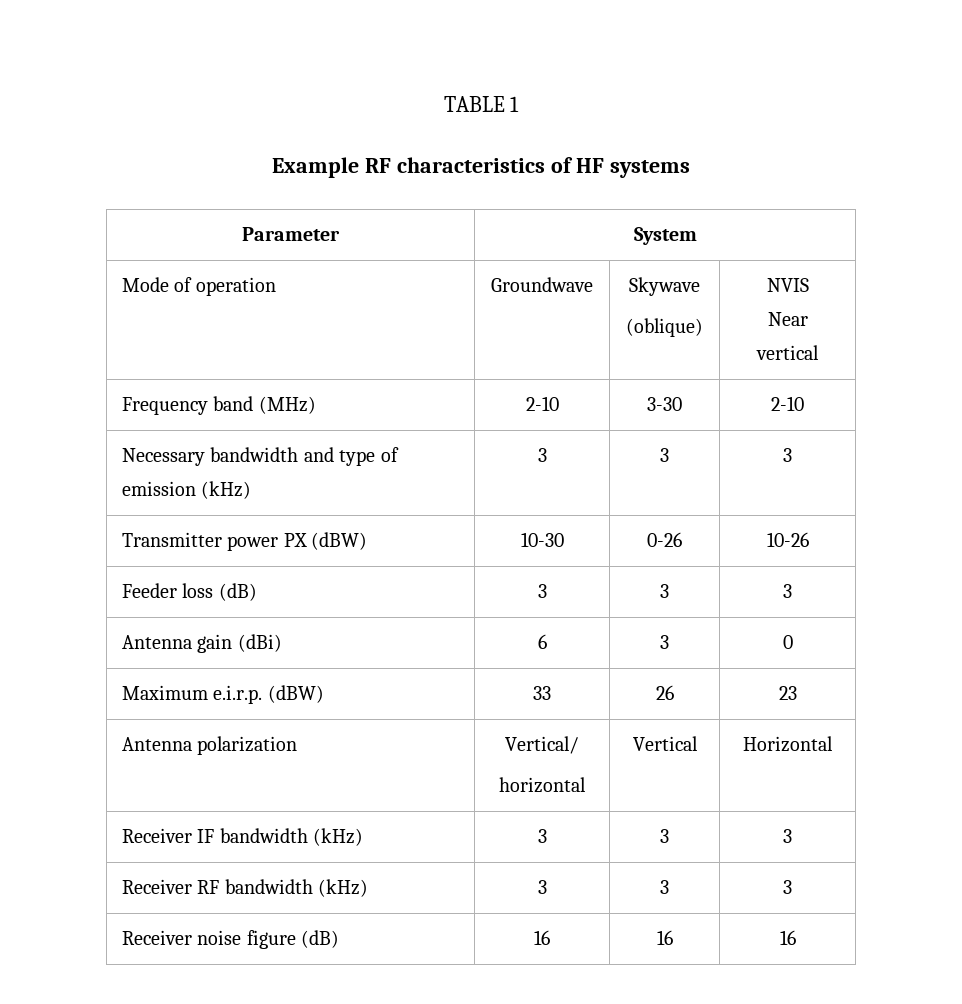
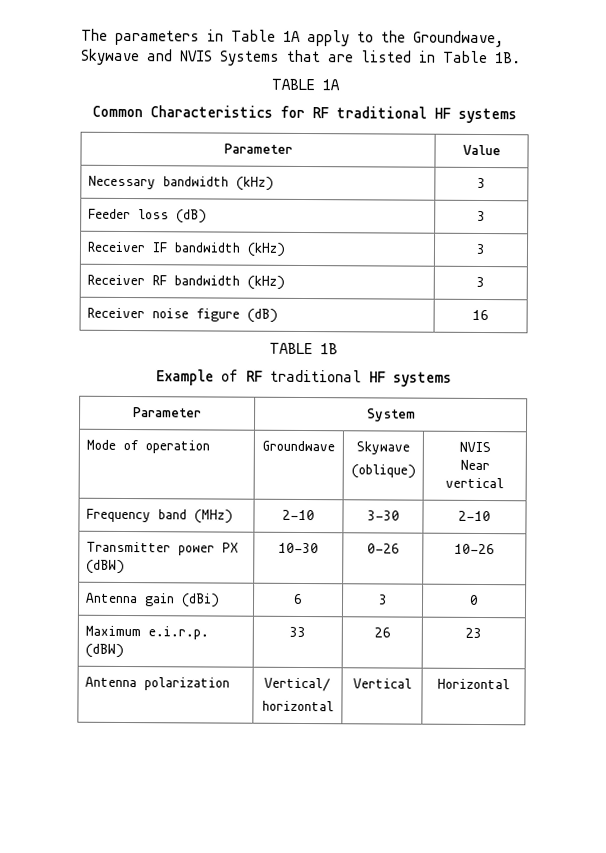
[443,96,520,112] [272,157,573,178] TABLE 1 // Example RF characteristics of -> [81,28,504,48] [81,48,521,66] [270,78,340,91] [92,105,517,124] [223,143,293,154] [462,144,501,156] [87,175,274,191] [477,177,486,189] [87,208,207,224] [477,210,486,222] [86,241,286,257] [476,243,486,255] [86,274,285,290] [476,276,485,288] [86,307,278,323] [472,309,489,321] [269,342,338,355] [155,369,362,386] The parameters in Table 1A apply to the Groundwave, Skywave and NVIS Systems that are listed in Table 1B. // TABLE 1A // Common Characteristics for RF traditional HF systems // Parameter | Value // Necessary bandwidth (kHz) | 3 // Feeder loss (dB) | 3 // Receiver IF bandwidth (kHz) | 3 // Receiver RF bandwidth (kHz) | 3 // Receiver noise figure (dB) | 16 // TABLE 1B // Example of RF traditional
[121,447,399,466] [121,481,252,499] [537,448,547,462] [660,448,669,462] [783,448,792,462] // Necessary bandwidth and type of emission (kHz) | 3 | 3 | 3 -> (491, 516) none
[121,583,257,601] [537,584,547,598] [660,584,669,598] [783,584,792,598] // Feeder loss (dB) | 3 | 3 | 3 -> (495, 549) none
[121,828,364,846] [537,829,547,843] [660,829,669,843] [783,829,792,843] [121,879,369,897] [537,880,547,894] [660,880,669,894] [783,880,792,894] [121,930,340,949] [534,930,550,945] [656,930,673,945] [779,930,796,945] // Receiver IF bandwidth (kHz) | 3 | 3 | 3 // Receiver RF bandwidth (kHz) | 3 | 3 | 3 // Receiver noise figure (dB) | 16 | 16 | 16 -> (510, 684) none

